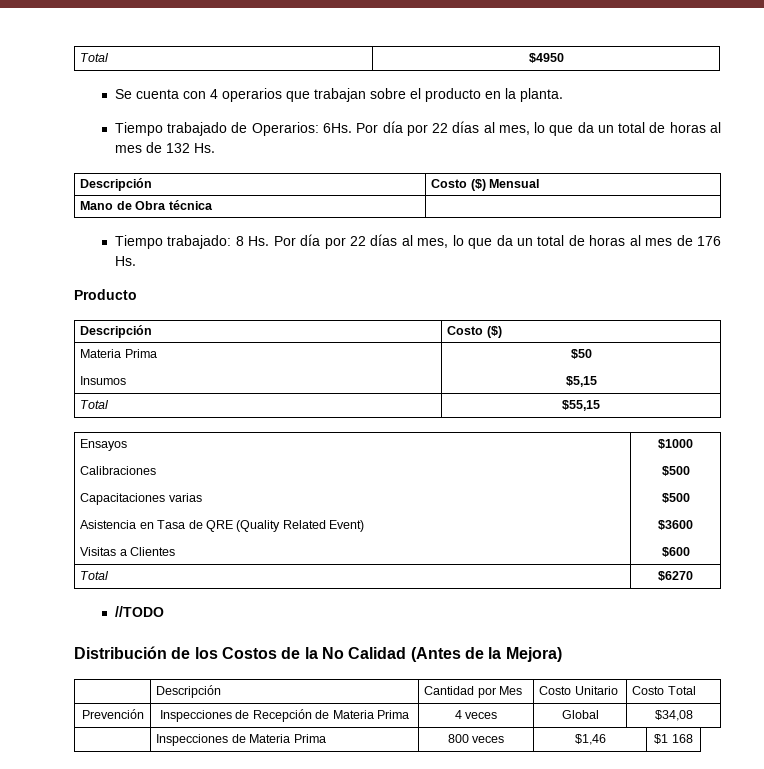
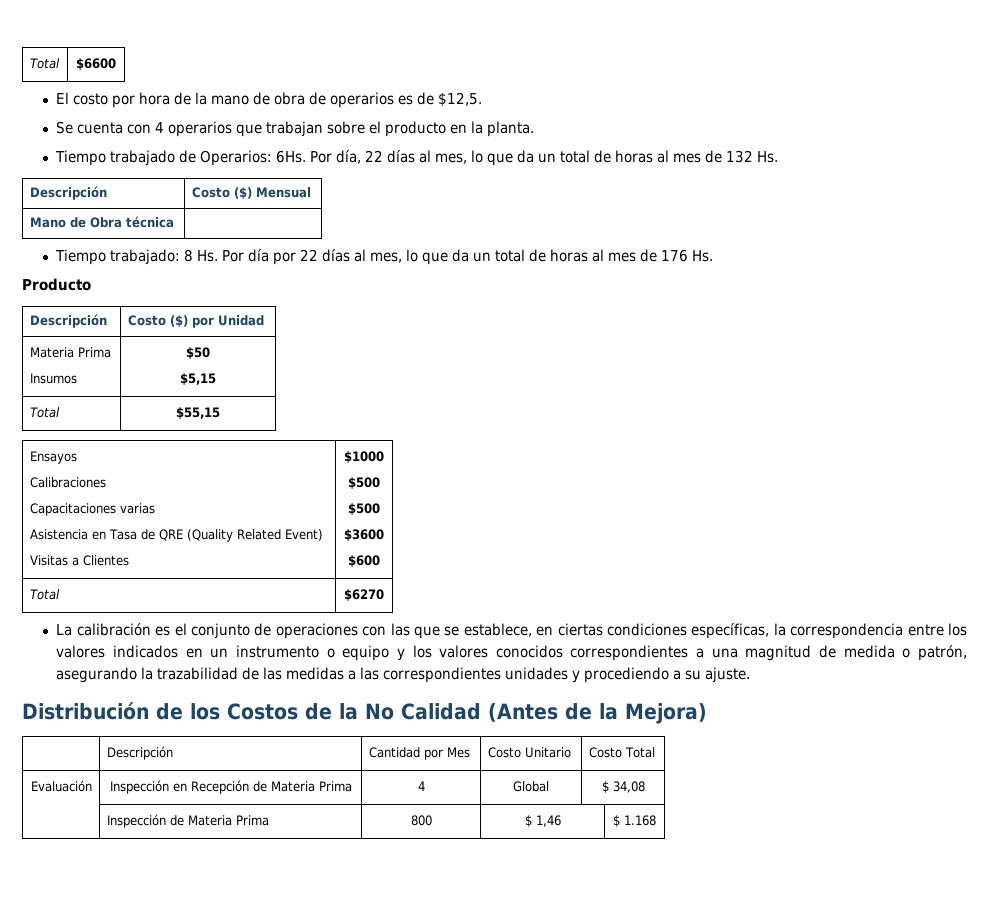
[80,53,110,62] [528,53,564,63] Total | $4950 -> [29,58,60,69] [76,58,116,70] [56,92,483,108] Total | $6600 // El costo por hora de la mano de obra de operarios es de $12,5.
[382,121,428,136] día por -> [336,150,362,164] día,
(502, 332) none -> [191,315,264,328] por Unidad
[114,606,164,617] //TODO -> [56,623,967,639] [56,645,967,661] [56,667,751,683] La calibración es el conjunto de operaciones con las que se establece, en ciertas condiciones específicas, la correspondencia entre los valores indicados en un instrumento o equipo y los valores conocidos correspondientes a una magnitud de medida o patrón, asegurando la trazabilidad de las medidas a las correspondientes unidades y procediendo a su ajuste.
[81,709,144,719] [160,710,250,722] Prevención | Inspecciones de -> [30,780,92,792] [109,780,187,794] Evaluación | Inspección en
[465,712,498,719] veces -> (425, 786) none
[654,710,693,721] [156,734,229,746] $34,08 // | Inspecciones -> [601,781,645,793] [106,814,166,828] $ 34,08 // | Inspección
[472,736,505,743] [574,734,606,745] [654,734,693,744] veces | $1,46 | $1 168 -> [524,815,561,827] [613,815,656,827] | $ 1,46 | $ 1.168

